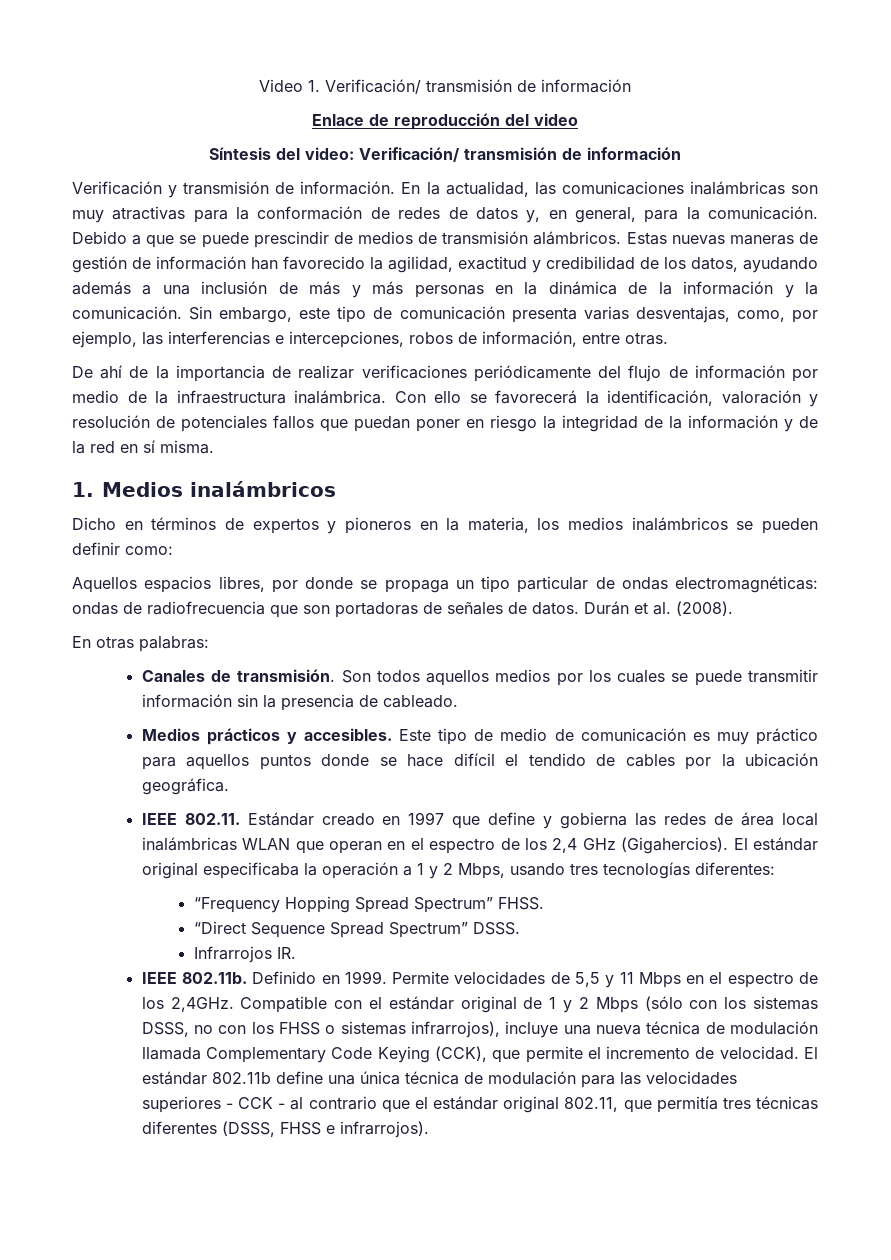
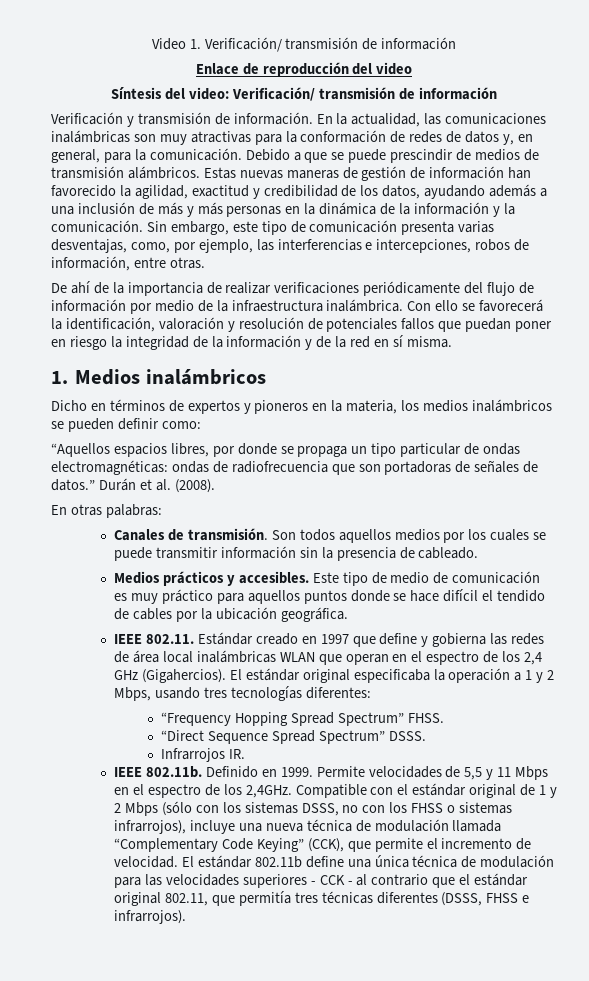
[72,577,137,593] Aquellos -> [51,443,110,457] “Aquellos
[532,602,579,615] datos. -> [51,479,95,491] datos.”
[205,1046,430,1063] Complementary Code Keying -> [114,838,304,852] “Complementary Code Keying”

